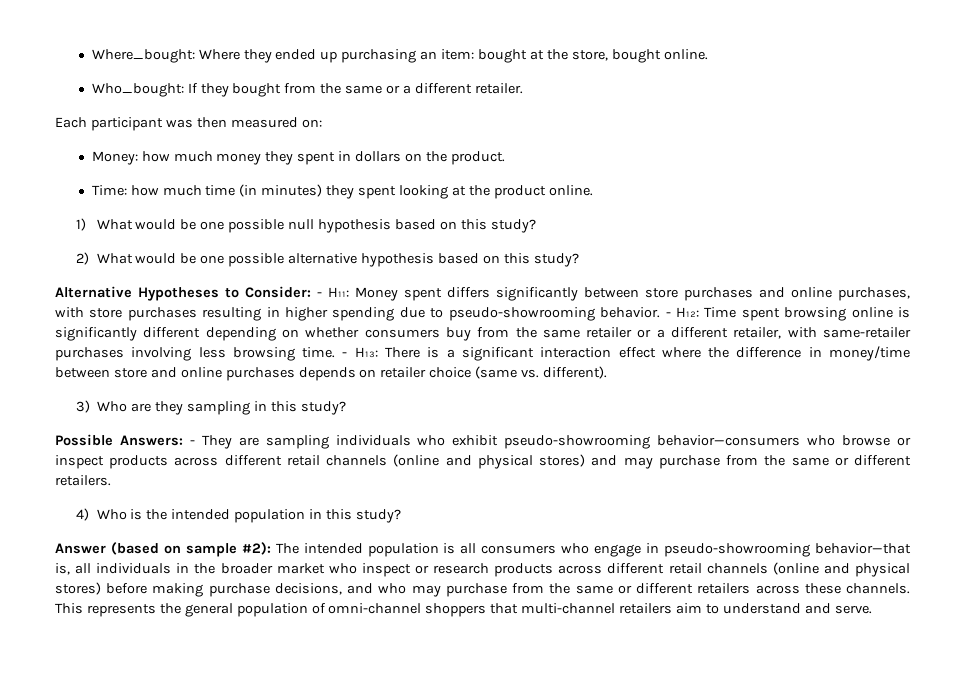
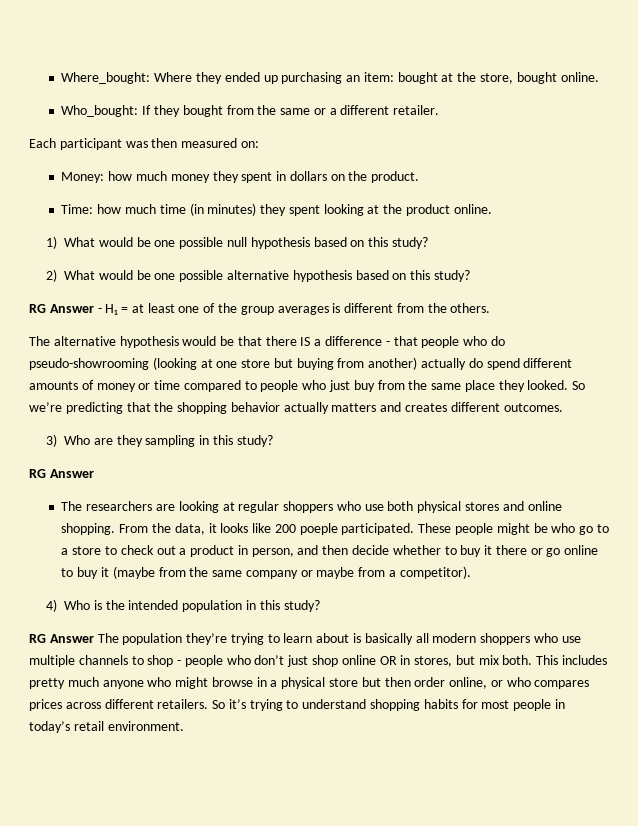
[55,286,910,301] [55,307,910,321] [55,327,911,341] [55,346,910,361] [55,366,608,381] Alternative Hypotheses to Consider: - H₁₁: Money spent differs significantly between store purchases and online purchases, with store purchases resulting in higher spending due to pseudo-showrooming behavior. - H₁₂: Time spent browsing online is significantly different depending on whether consumers buy from the same retailer or a different retailer, with same-retailer purchases involving less browsing time. - H₁₃: There is a significant interaction effect where the difference in money/time between store and online purchases depends on retailer choice (same vs. different). -> [29,303,491,315] [29,336,505,348] [29,357,573,370] [29,380,586,392] [29,402,563,414] RG Answer - H₁ = at least one of the group averages is different from the others. // The alternative hypothesis would be that there IS a difference - that people who do pseudo-showrooming (looking at one store but buying from another) actually do spend different amounts of money or time compared to people who just buy from the same place they looked. So we’re predicting that the shopping behavior actually matters and creates different outcomes.
[55,434,911,449] [55,454,912,469] [55,475,111,486] Possible Answers: - They are sampling individuals who exhibit pseudo-showrooming behavior—consumers who browse or inspect products across different retail channels (online and physical stores) and may purchase from the same or different retailers. -> [29,469,94,478] [61,501,562,513] [61,523,609,535] [61,545,599,557] [61,566,471,579] RG Answer // The researchers are looking at regular shoppers who use both physical stores and online shopping. From the data, it looks like 200 poeple participated. These people might be who go to a store to check out a product in person, and then decide whether to buy it there or go online to buy it (maybe from the same company or maybe from a competitor).
[55,542,911,557] [55,562,910,577] [55,582,911,597] [55,603,872,617] Answer (based on sample #2): The intended population is all consumers who engage in pseudo-showrooming behavior—that is, all individuals in the broader market who inspect or research products across different retail channels (online and physical stores) before making purchase decisions, and who may purchase from the same or different retailers across these channels. This represents the general population of omni-channel shoppers that multi-channel retailers aim to understand and serve. -> [29,633,581,645] [29,655,608,667] [29,677,590,689] [29,699,565,711] [29,721,184,733] RG Answer The population they’re trying to learn about is basically all modern shoppers who use multiple channels to shop - people who don’t just shop online OR in stores, but mix both. This includes pretty much anyone who might browse in a physical store but then order online, or who compares prices across different retailers. So it’s trying to understand shopping habits for most people in today’s retail environment.

